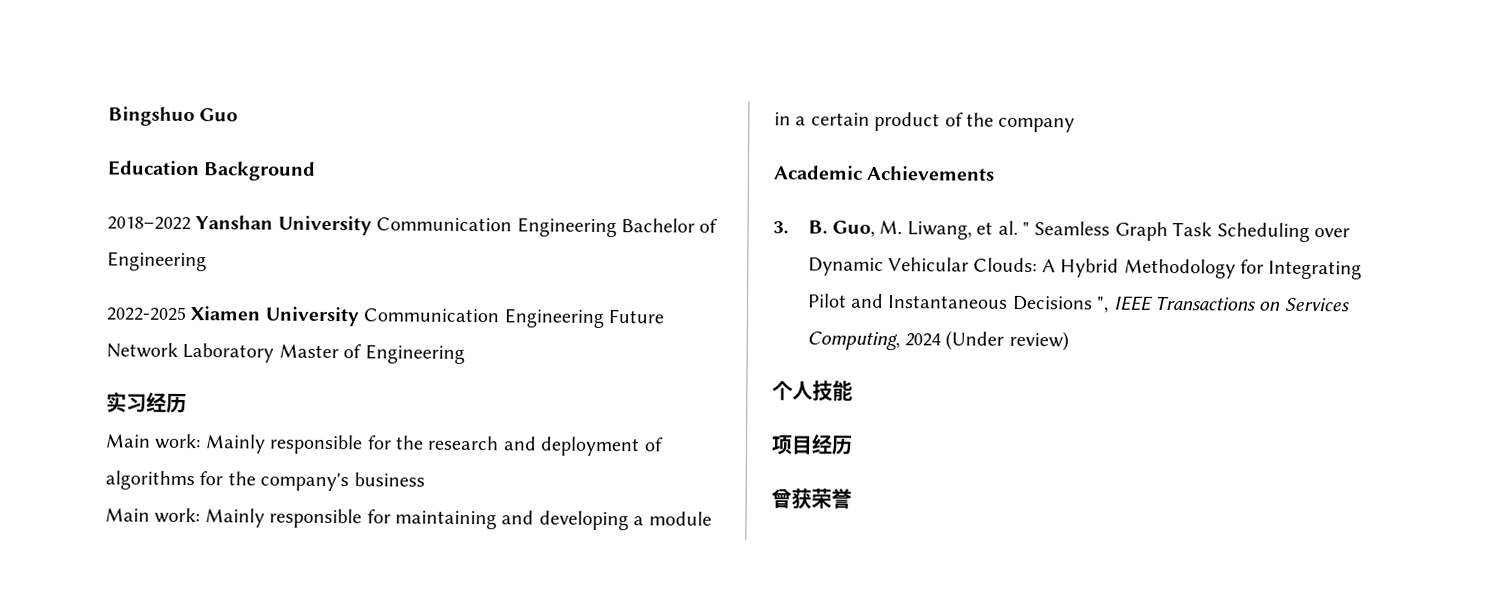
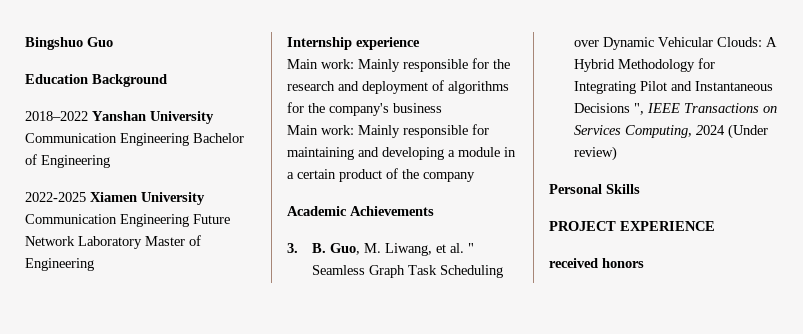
[106,391,187,413] 实习经历 -> [287,37,420,50] Internship experience
[772,380,853,402] [771,434,853,455] [771,488,852,510] 个人技能 // 项目经历 // 曾获荣誉 -> [549,184,640,194] [549,221,715,231] [549,258,644,268] Personal Skills // PROJECT EXPERIENCE // received honors

